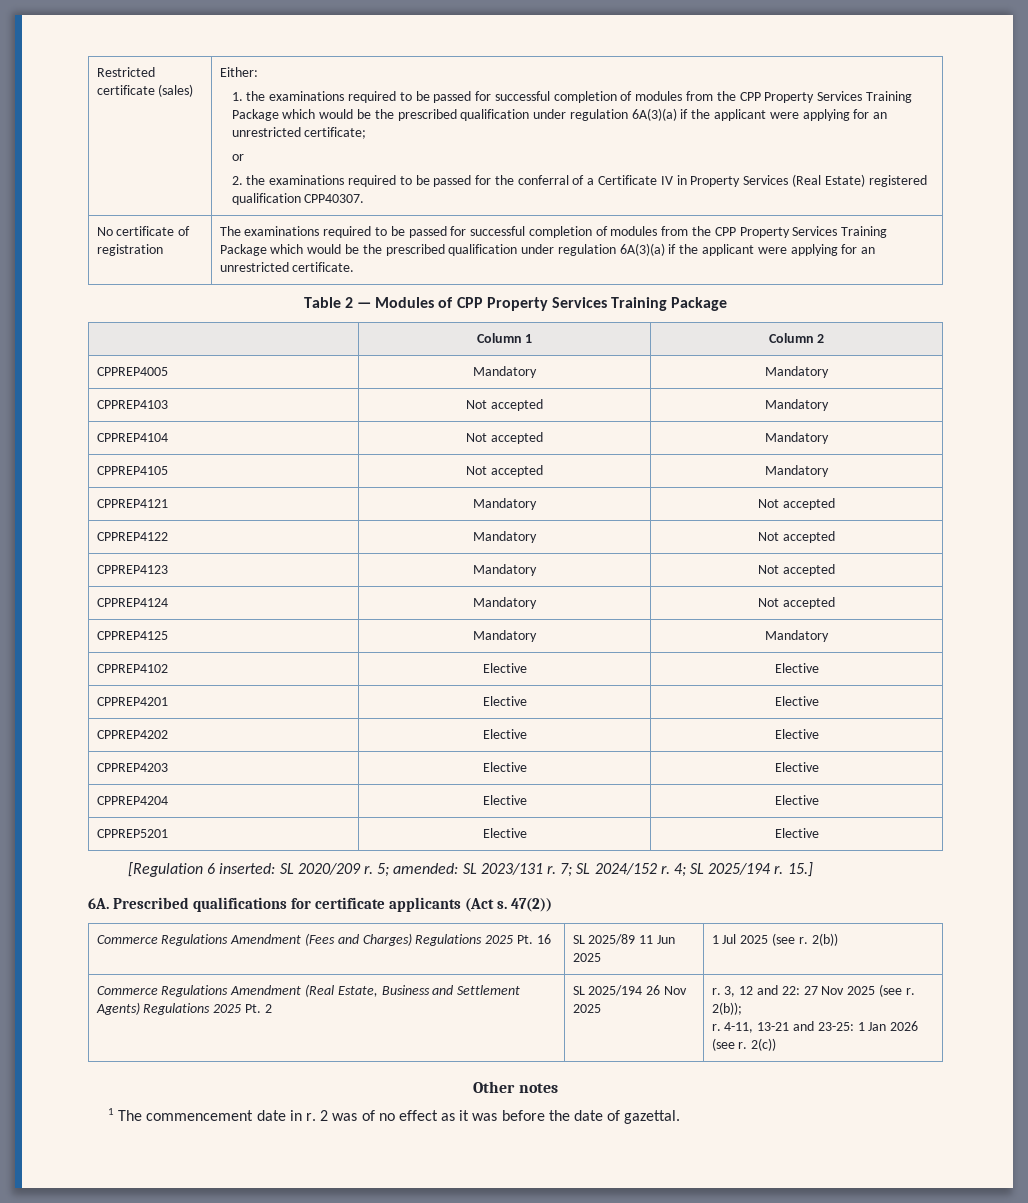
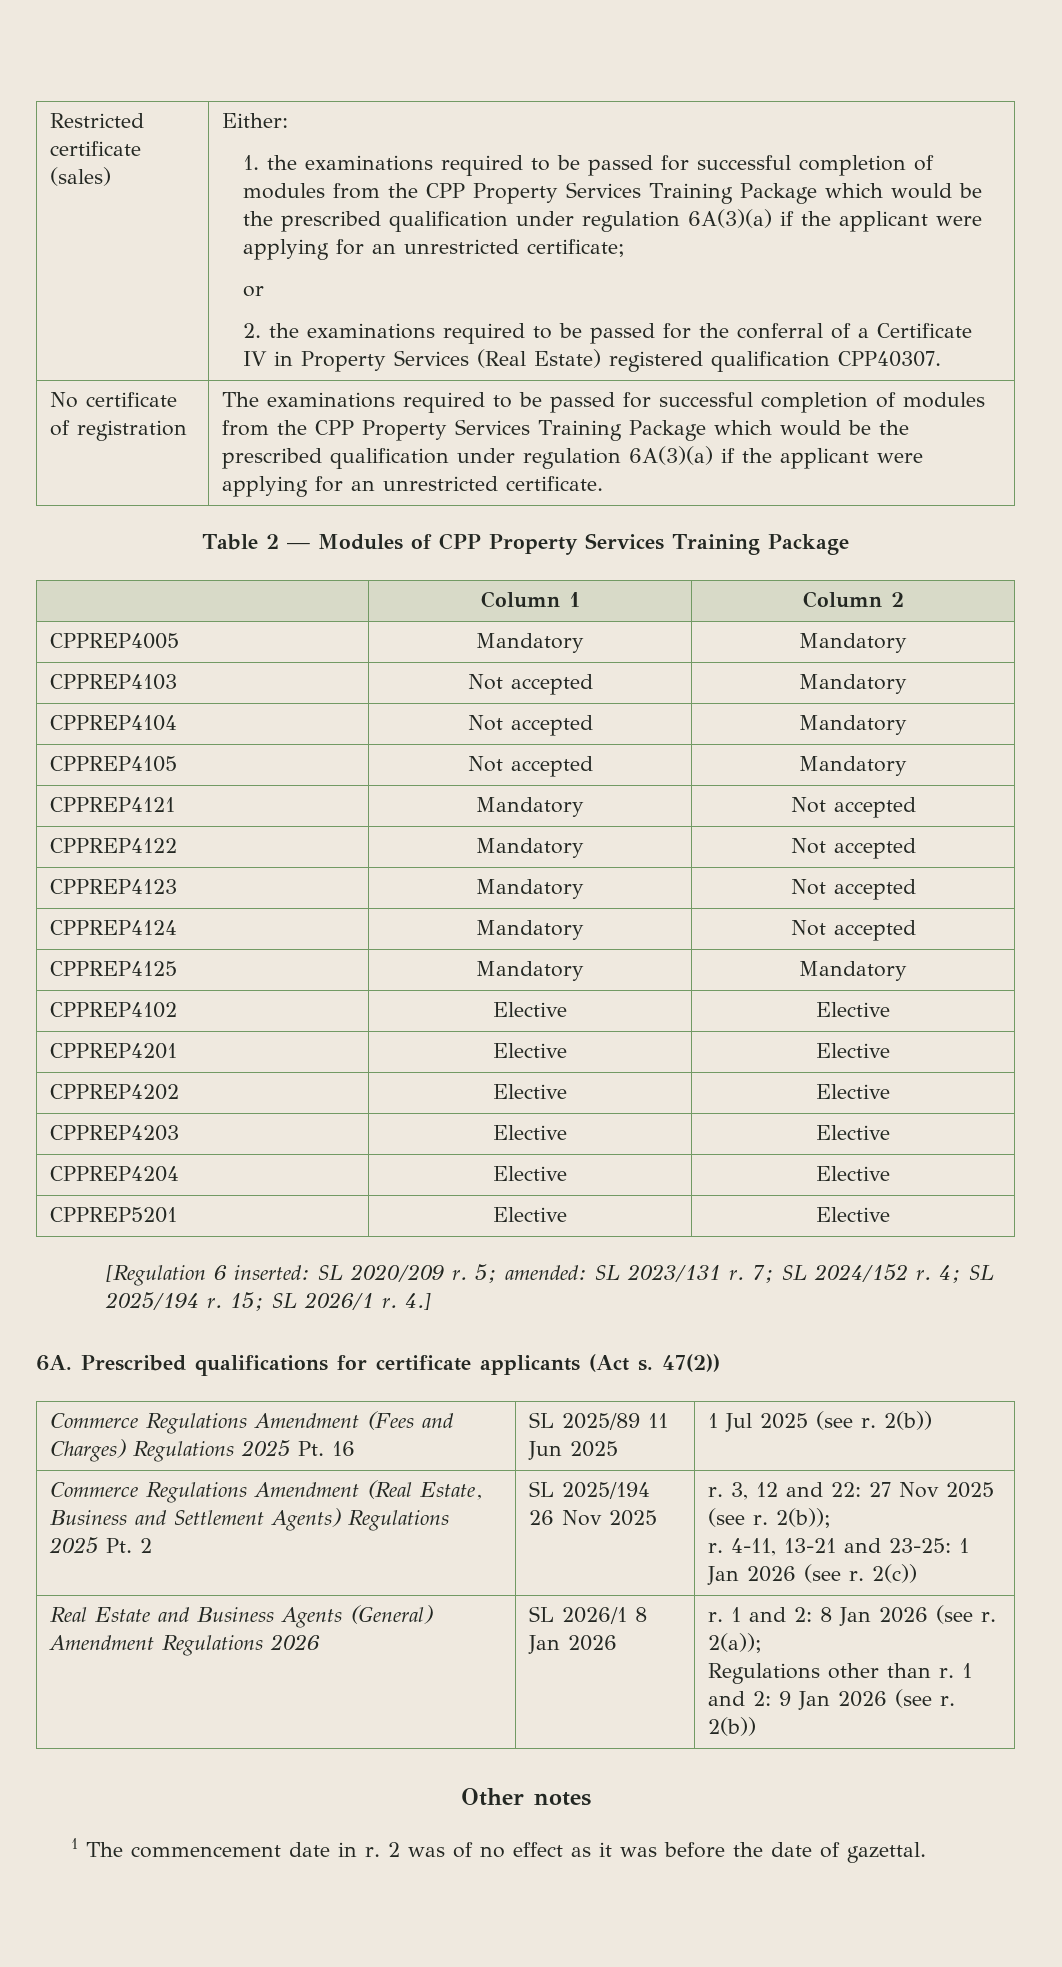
[787,862,813,877] 15.] -> [229,1292,431,1311] 15; SL 2026/1 r. 4.]
(777, 1044) none -> [50,1605,434,1628] [49,1634,321,1656] [529,1606,648,1624] [528,1635,618,1654] [708,1605,997,1626] [708,1633,763,1653] [708,1663,973,1684] [708,1689,956,1710] [708,1717,757,1736] // Real Estate and Business Agents (General) Amendment Regulations 2026 | SL 2026/1 8 Jan 2026 | r. 1 and 2: 8 Jan 2026 (see r. 2(a)); // Regulations other than r. 1 and 2: 9 Jan 2026 (see r. 2(b))

